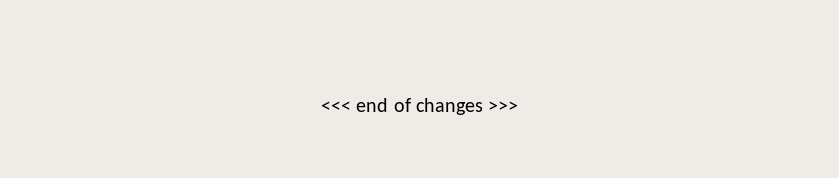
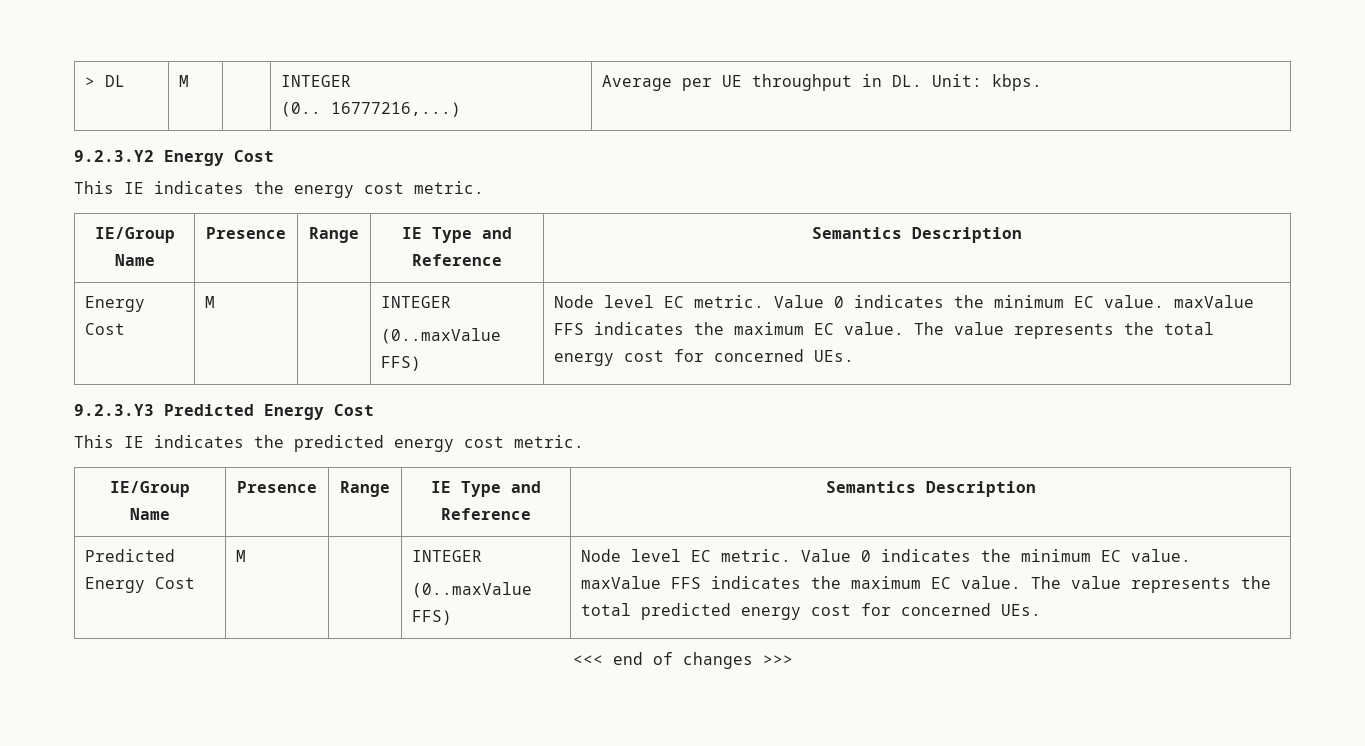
(320, 106) none -> [85,75,126,87] [179,75,190,87] [281,75,352,87] [281,102,462,117] [602,74,1043,91] [74,150,274,166] [74,181,484,198] [94,227,175,243] [114,254,155,266] [206,227,286,239] [309,227,359,243] [402,227,512,243] [412,254,502,266] [812,227,1022,243] [85,296,146,312] [85,323,126,335] [205,296,216,308] [381,296,452,308] [381,328,502,344] [381,356,422,371] [554,295,1255,308] [554,322,1215,339] [554,349,855,366] [74,404,374,420] [74,435,584,452] [110,481,190,497] [130,508,170,520] [237,481,317,493] [340,481,390,497] [431,481,541,497] [441,508,531,520] [825,481,1036,497] [85,549,176,562] [85,577,196,593] [236,550,247,562] [412,550,483,562] [412,582,533,598] [412,610,453,625] [581,549,1192,562] [581,576,1272,593] [581,603,1042,620] > DL | M | | INTEGER // (0.. 16777216,...) | Average per UE throughput in DL. Unit: kbps. // 9.2.3.Y2 Energy Cost // This IE indicates the energy cost metric. // IE/Group Name | Presence | Range | IE Type and Reference | Semantics Description // Energy Cost | M | | INTEGER // (0..maxValue FFS) | Node level EC metric. Value 0 indicates the minimum EC value. maxValue FFS indicates the maximum EC value. The value represents the total energy cost for concerned UEs. // 9.2.3.Y3 Predicted Energy Cost // This IE indicates the predicted energy cost metric. // IE/Group Name | Presence | Range | IE Type and Reference | Semantics Description // Predicted Energy Cost | M | | INTEGER // (0..maxValue FFS) | Node level EC metric. Value 0 indicates the minimum EC value. maxValue FFS indicates the maximum EC value. The value represents the total predicted energy cost for concerned UEs. //

